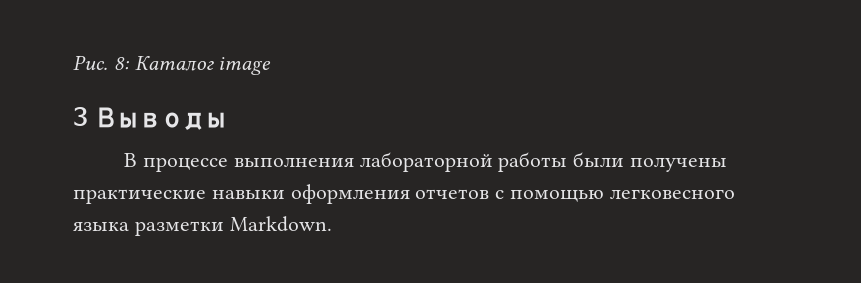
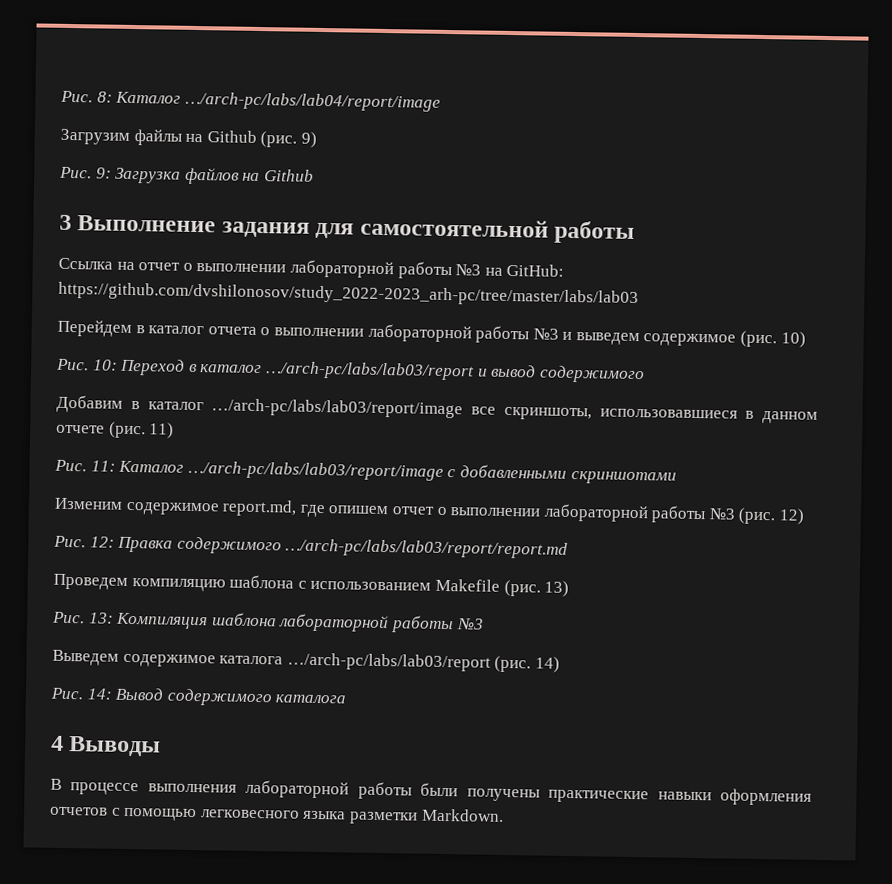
[218,57,272,75] [73,107,88,126] image // 3 -> [184,91,441,112] [60,128,317,148] [59,166,314,185] [59,214,636,244] [58,257,565,280] [58,281,639,308] [57,319,806,348] [56,358,645,384] [56,394,818,424] [56,421,175,439] [54,459,677,485] [54,497,805,525] [53,535,569,559] [53,573,570,597] [52,611,484,634] [52,649,560,673] [50,687,347,707] [51,735,64,751] …/arch-pc/labs/lab04/report/image // Загрузим файлы на Github (рис. 9) // Рис. 9: Загрузка файлов на Github // 3 Выполнение задания для самостоятельной работы // Ссылка на отчет о выполнении лабораторной работы №3 на GitHub: https://github.com/dvshilonosov/study_2022-2023_arh-pc/tree/master/labs/lab03 // Перейдем в каталог отчета о выполнении лабораторной работы №3 и выведем содержимое (рис. 10) // Рис. 10: Переход в каталог …/arch-pc/labs/lab03/report и вывод содержимого // Добавим в каталог …/arch-pc/labs/lab03/report/image все скриншоты, использовавшиеся в данном отчете (рис. 11) // Рис. 11: Каталог …/arch-pc/labs/lab03/report/image с добавленными скриншотами // Изменим содержимое report.md, где опишем отчет о выполнении лабораторной работы №3 (рис. 12) // Рис. 12: Правка содержимого …/arch-pc/labs/lab03/report/report.md // Проведем компиляцию шаблона с использованием Makefile (рис. 13) // Рис. 13: Компиляция шаблона лабораторной работы №3 // Выведем содержимое каталога …/arch-pc/labs/lab03/report (рис. 14) // Рис. 14: Вывод содержимого каталога // 4

